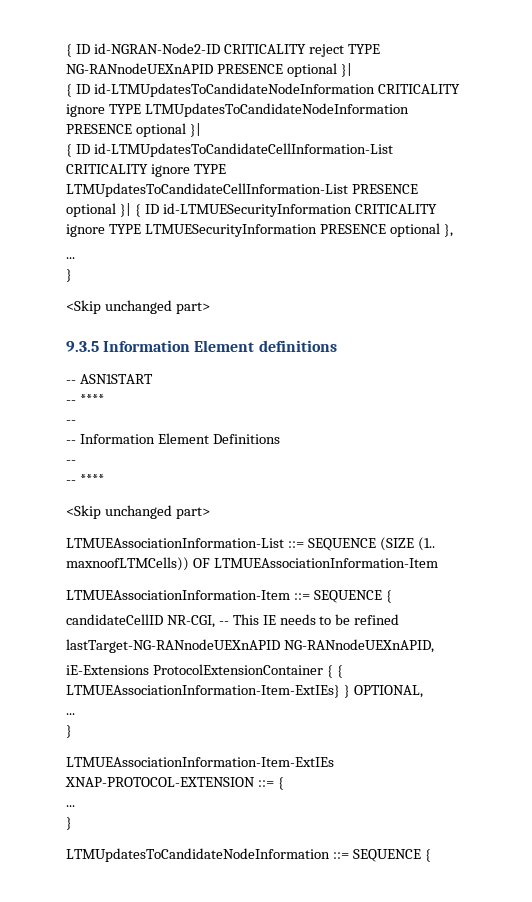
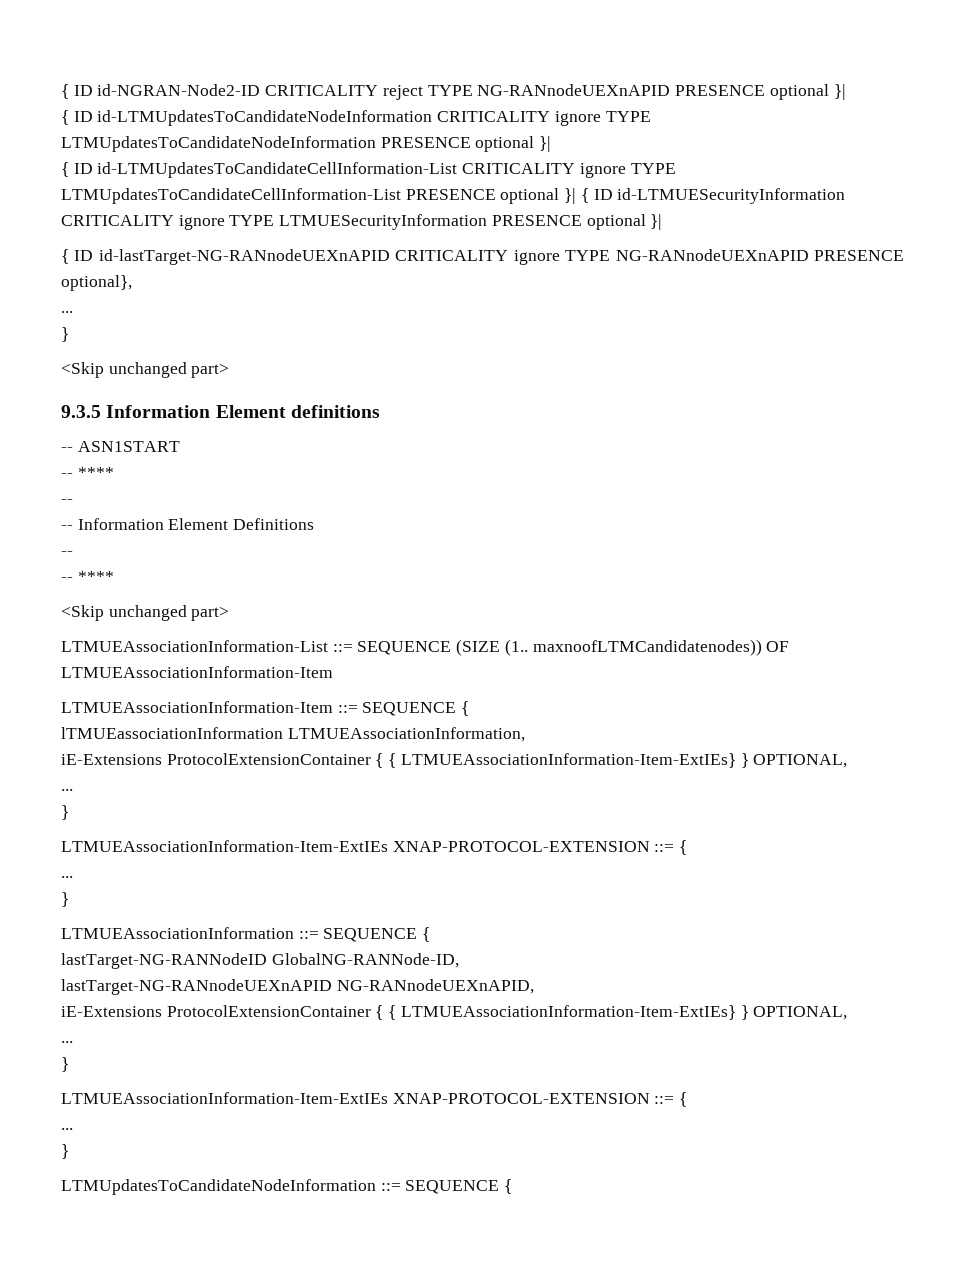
[443,224,453,237] }, -> [650,214,663,230] [61,249,904,265] [61,275,132,291] }| // { ID id-lastTarget-NG-RANnodeUEXnAPID CRITICALITY ignore TYPE NG-RANnodeUEXnAPID PRESENCE optional},
[66,557,189,571] maxnoofLTMCells)) -> [532,639,762,656] maxnoofLTMCandidatenodes))
[66,614,400,628] candidateCellID NR-CGI, -- This IE needs to be refined -> [61,727,525,742] [61,753,848,768] [61,789,73,791] [61,805,69,820] [61,840,688,855] [61,876,73,878] [61,892,69,907] [61,927,431,942] [61,953,459,969] lTMUEassociationInformation LTMUEAssociationInformation, // iE-Extensions ProtocolExtensionContainer { { LTMUEAssociationInformation-Item-ExtIEs} } OPTIONAL, // ... // } // LTMUEAssociationInformation-Item-ExtIEs XNAP-PROTOCOL-EXTENSION ::= { // ... // } // LTMUEAssociationInformation ::= SEQUENCE { // lastTarget-NG-RANNodeID GlobalNG-RANNode-ID,

